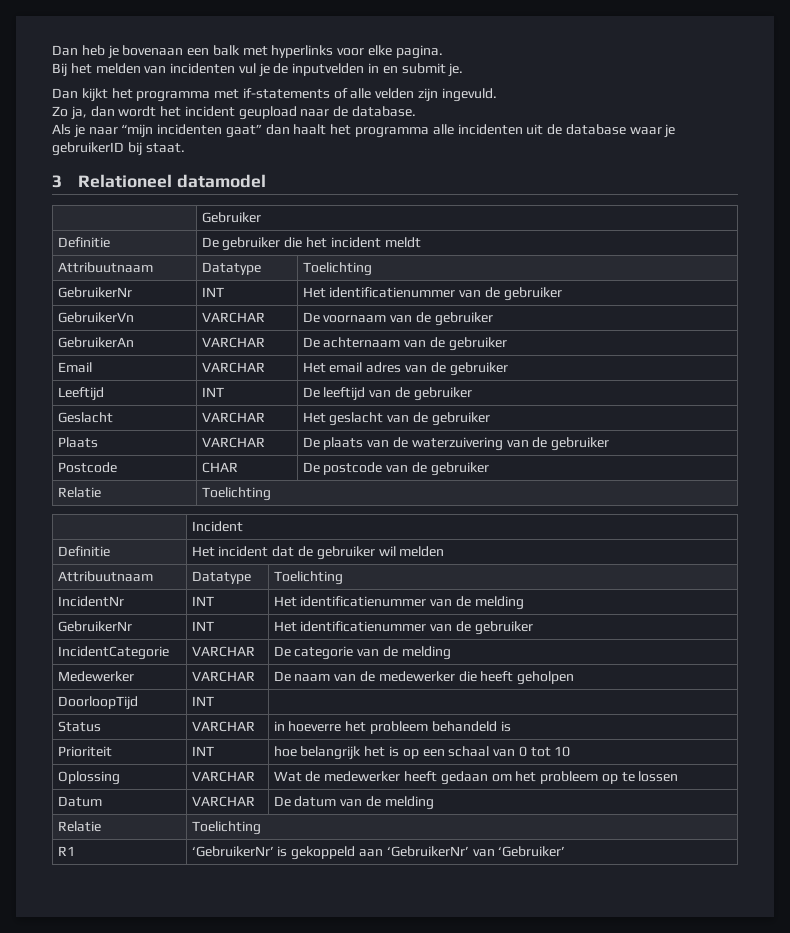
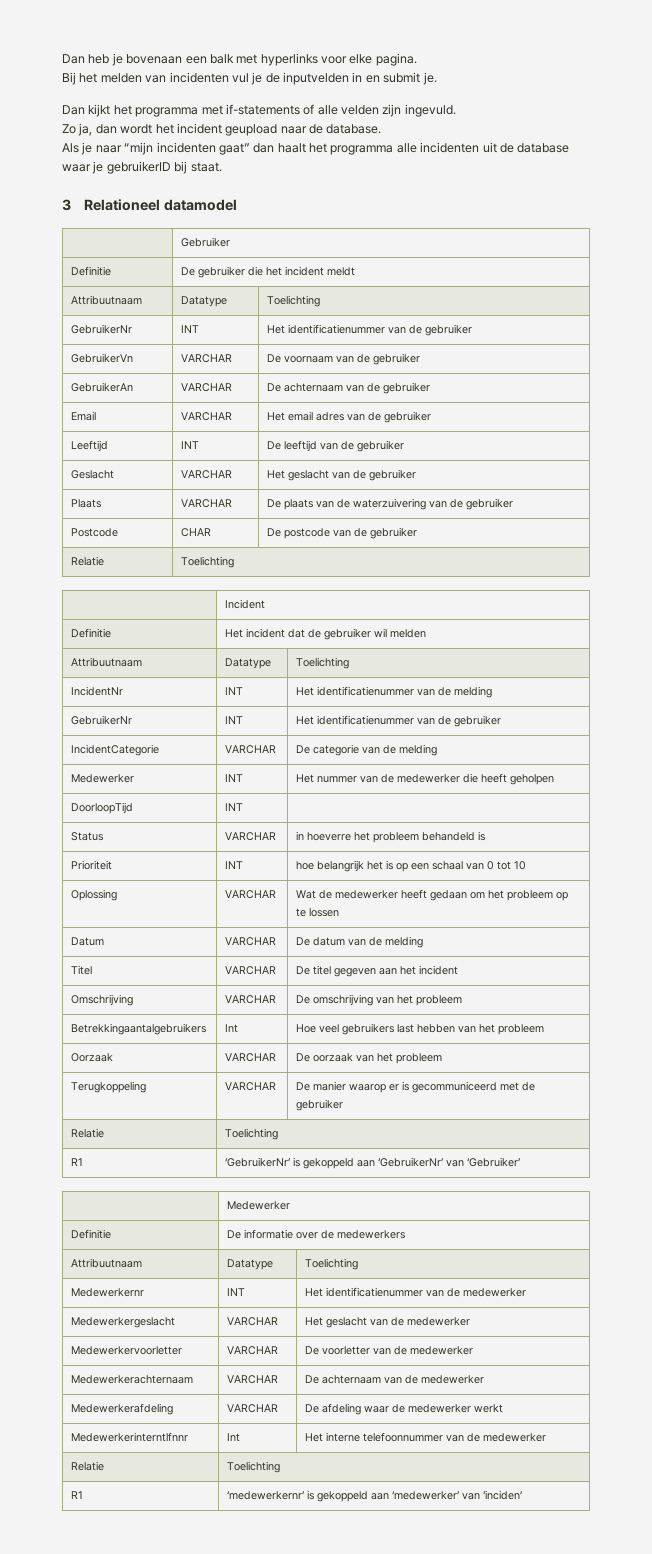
[191,671,255,682] [273,671,331,682] VARCHAR | De naam -> [225,774,244,782] [296,774,358,783] INT | Het nummer
(434, 803) none -> [71,965,93,975] [225,966,277,975] [296,965,459,977] [71,994,134,1006] [225,995,277,1004] [296,994,463,1006] [71,1023,207,1035] [225,1024,239,1033] [296,1023,545,1035] [71,1053,114,1062] [225,1053,277,1062] [296,1053,443,1064] [71,1081,147,1093] [225,1082,277,1091] [296,1081,536,1093] [296,1099,344,1111] // Titel | VARCHAR | De titel gegeven aan het incident // Omschrijving | VARCHAR | De omschrijving van het probleem // Betrekkingaantalgebruikers | Int | Hoe veel gebruikers last hebben van het probleem // Oorzaak | VARCHAR | De oorzaak van het probleem // Terugkoppeling | VARCHAR | De manier waarop er is gecommuniceerd met de gebruiker
(566, 851) none -> [227,1201,291,1210] [71,1229,112,1239] [227,1229,406,1239] [71,1258,143,1268] [227,1259,274,1270] [305,1258,359,1270] [71,1288,145,1297] [227,1288,246,1296] [305,1287,527,1297] [71,1317,176,1328] [227,1317,279,1326] [305,1317,471,1328] [71,1346,183,1355] [227,1346,279,1355] [305,1346,474,1355] [71,1375,194,1384] [227,1375,279,1384] [305,1375,485,1384] [71,1403,174,1415] [227,1404,279,1413] [305,1403,504,1415] [71,1432,189,1442] [227,1433,241,1442] [305,1432,547,1442] [71,1461,105,1471] [227,1461,281,1473] [71,1491,84,1499] [227,1490,524,1502] // | Medewerker // Definitie | De informatie over de medewerkers // Attribuutnaam | Datatype | Toelichting // Medewerkernr | INT | Het identificatienummer van de medewerker // Medewerkergeslacht | VARCHAR | Het geslacht van de medewerker // Medewerkervoorletter | VARCHAR | De voorletter van de medewerker // Medewerkerachternaam | VARCHAR | De achternaam van de medewerker // Medewerkerafdeling | VARCHAR | De afdeling waar de medewerker werkt // Medewerkerinterntlfnnr | Int | Het interne telefoonnummer van de medewerker // Relatie | Toelichting // R1 | ‘medewerkernr’ is gekoppeld aan ‘medewerker’ van ‘inciden’

